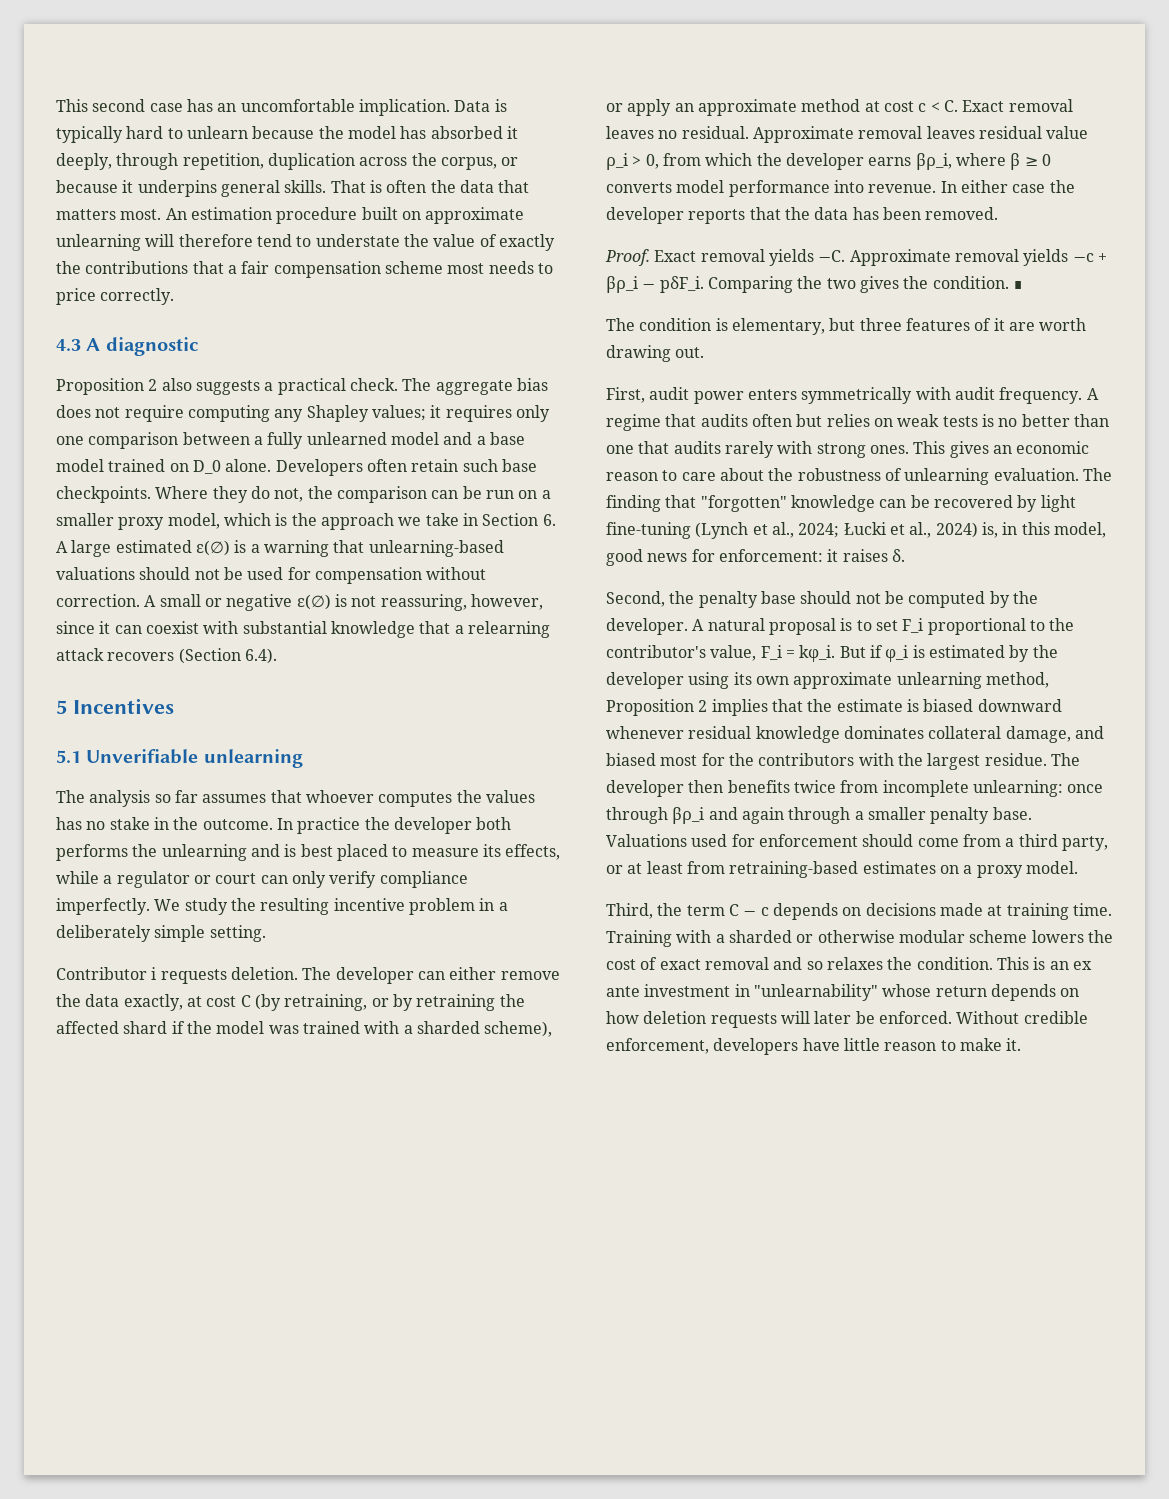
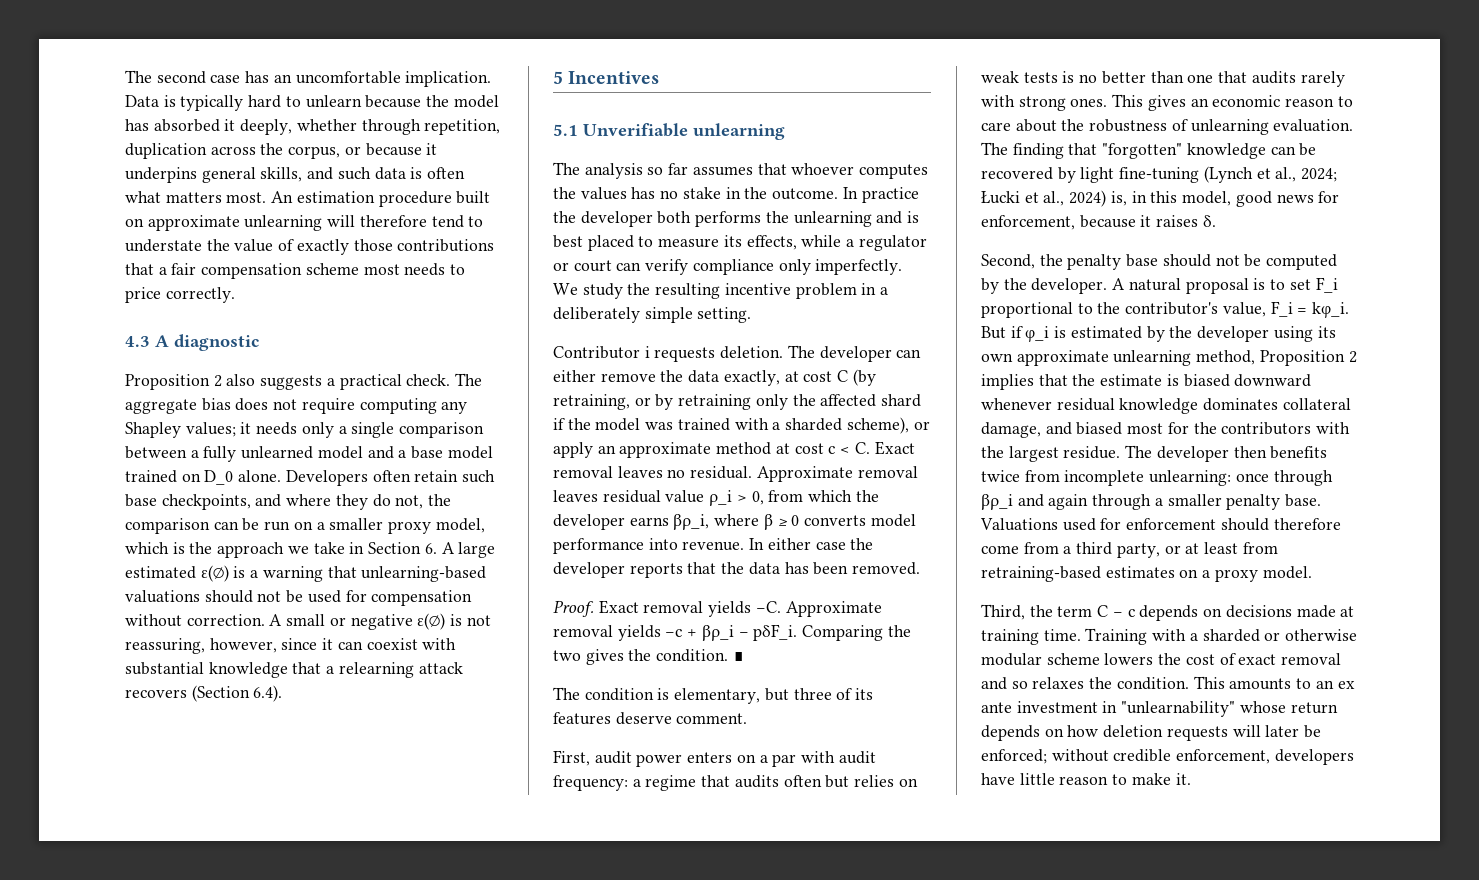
[56,99,88,112] This -> [125,70,152,83] The
(112, 161) none -> [296,119,357,131] whether
[284,180,530,193] skills. That is often the data that -> [260,167,466,182] [125,191,161,203] skills, and such data is often what
[56,261,81,274] the -> [353,239,393,251] those
[445,405,550,422] [56,436,84,445] requires only one -> [256,422,395,438] needs only a single
[56,486,209,503] checkpoints. Where -> [161,494,332,510] checkpoints, and where
[291,871,326,888] only -> (642, 266) none
(468, 879) none -> [778,259,811,275] only
(496, 1002) none -> [755,394,788,410] only
[905,318,1087,331] [606,345,705,362] [606,387,1099,404] features of it are worth drawing out. // First, audit power enters symmetrically with audit frequency. A -> [836,688,874,700] [553,712,748,725] [553,750,876,767] [553,775,641,791] of its features deserve comment. // First, audit power enters on a par with audit frequency: a
[718,549,823,562] enforcement: -> [981,215,1136,230] enforcement, because
(914, 840) none -> [1273,518,1341,530] therefore
[1033,957,1046,970] is -> [1229,678,1312,690] amounts to
[878,1011,1020,1024] enforced. Without -> [981,749,1109,764] enforced; without

